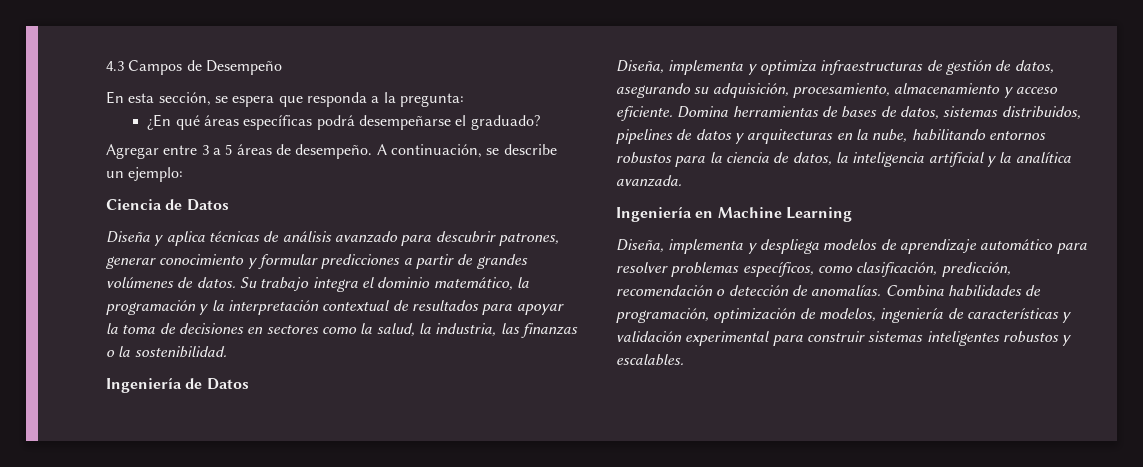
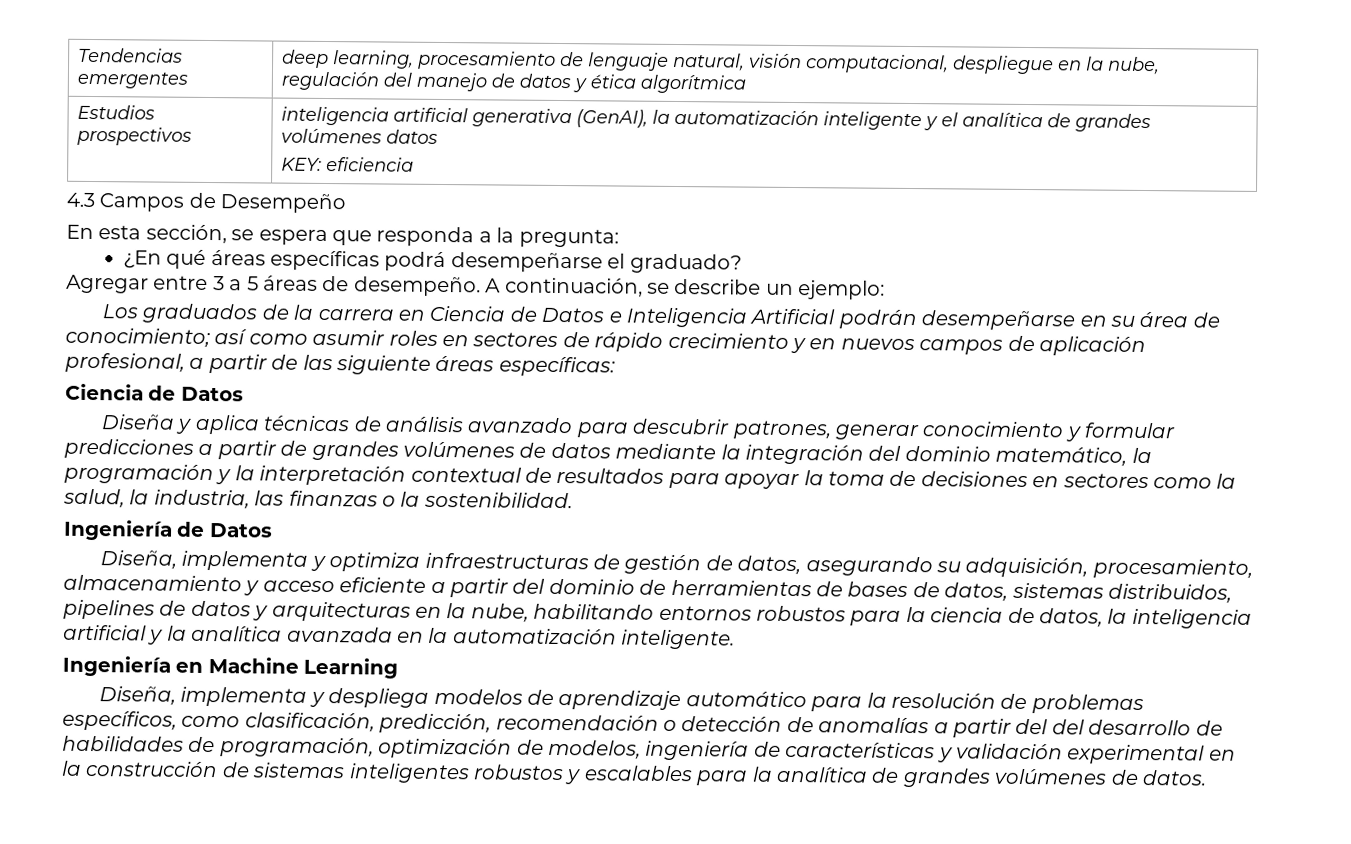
(106, 66) none -> [77,47,183,63] [76,71,188,89] [281,49,1160,75] [280,71,746,94] [76,104,155,120] [76,126,192,146] [280,106,1151,133] [280,128,438,144] [280,156,414,172] Tendencias emergentes | deep learning, procesamiento de lenguaje natural, visión computacional, despliegue en la nube, regulación del manejo de datos y ética algorítmica // Estudios prospectivos | inteligencia artificial generativa (GenAI), la automatización inteligente y el analítica de grandes volúmenes datos // KEY: eficiencia //
(184, 174) none -> [101,303,1220,331] [65,327,1146,357] [65,352,616,377] // Los graduados de la carrera en Ciencia de Datos e Inteligencia Artificial podrán desempeñarse en su área de conocimiento; así como asumir roles en sectores de rápido crecimiento y en nuevos campos de aplicación profesional, a partir de las siguiente áreas específicas:
[196,277,374,292] datos. Su trabajo integra el -> [550,442,902,465] datos mediante la integración del
[616,106,729,121] eficiente. Domina -> [339,577,667,598] eficiente a partir del dominio de
[616,175,682,187] avanzada. -> [286,626,736,650] avanzada en la automatización inteligente.
[616,262,668,273] resolver -> [866,692,1028,710] la resolución de
[811,285,944,297] anomalías. Combina -> [818,717,1223,738] anomalías a partir del del desarrollo de
[772,331,1072,346] [616,354,684,366] para construir sistemas inteligentes robustos y escalables. -> [1208,749,1236,761] [61,760,1207,788] en la construcción de sistemas inteligentes robustos y escalables para la analítica de grandes volúmenes de datos.

